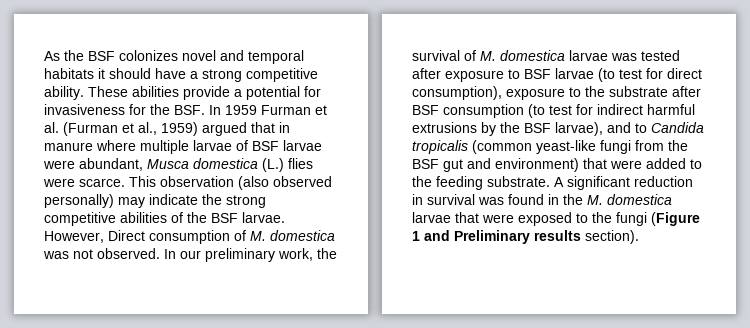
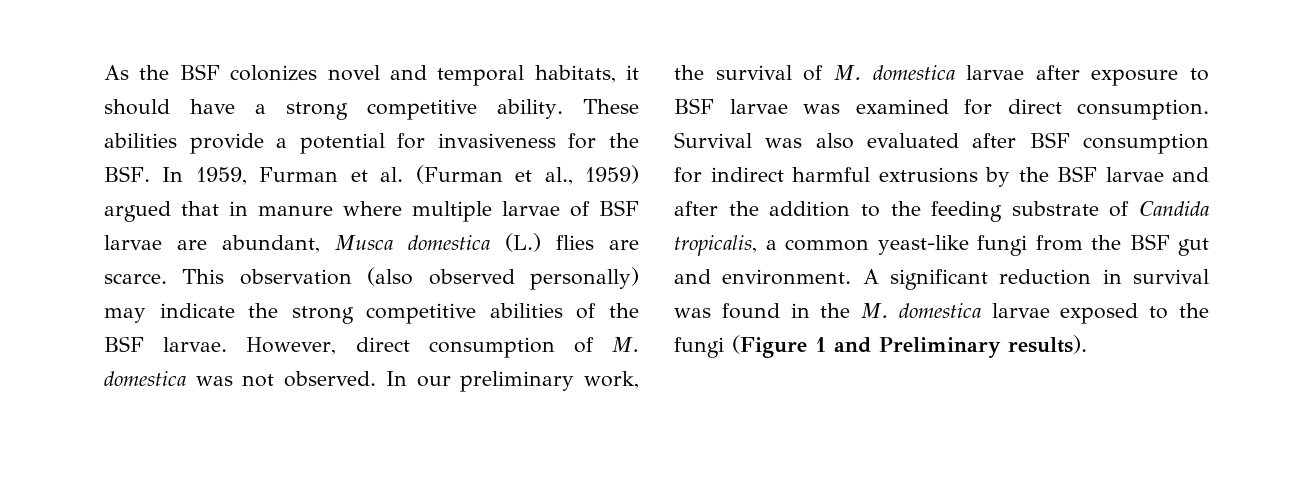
[44,68,94,79] habitats -> [534,65,616,83] habitats,
[225,105,257,115] 1959 -> [195,167,247,185] 1959,
[43,160,75,169] were -> [177,240,207,250] are
[43,178,75,187] were -> [609,240,639,250] are
[108,230,145,241] Direct -> [355,337,410,352] direct
[611,50,680,61] was tested -> (1025, 72) none
[598,68,702,82] [412,86,668,100] (to test for direct consumption), exposure to the substrate -> [803,99,1209,120] [674,132,959,149] was examined for direct consumption. Survival was also evaluated
[528,104,572,118] (to test -> (1209, 143) none
[555,122,704,136] [412,140,532,154] larvae), and to Candida tropicalis (common -> [1105,167,1209,182] [674,201,1209,222] [674,235,869,256] larvae and after the addition to the feeding substrate of Candida tropicalis, a common
[495,158,702,172] [412,176,550,190] environment) that were added to the feeding substrate. -> [722,269,852,285] environment.
[455,212,514,223] that were -> (1050, 310) none
[534,230,639,244] results section). -> [1008,335,1087,354] results).

